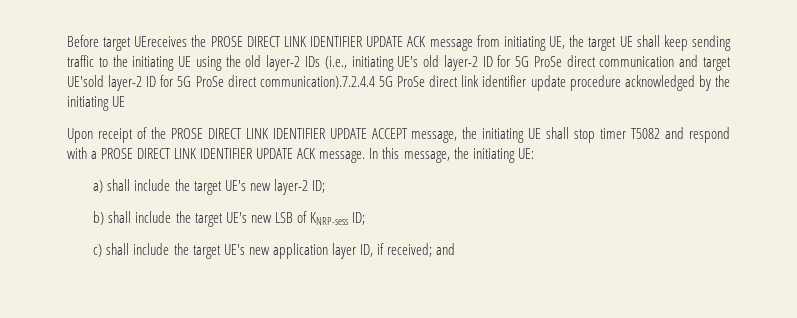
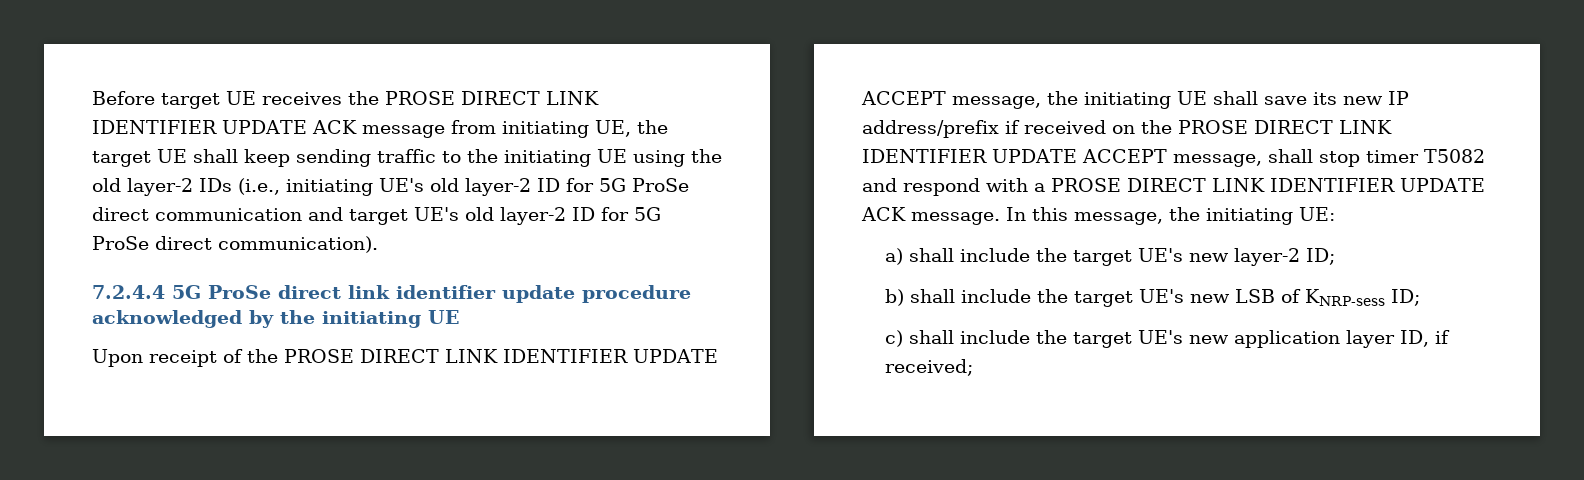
[134,36,188,47] UEreceives -> [226,91,342,105] UE receives
[67,75,375,91] UE'sold layer-2 ID for 5G ProSe direct communication).7.2.4.4 -> [414,207,661,225] [92,236,378,253] [92,285,165,299] UE's old layer-2 ID for 5G ProSe direct communication). // 7.2.4.4
(570, 133) none -> [1264,91,1409,105] [862,120,1392,138] [862,149,1313,167] save its new IP address/prefix if received on the PROSE DIRECT LINK IDENTIFIER UPDATE ACCEPT message, shall
[435,243,455,255] and -> (974, 367) none

